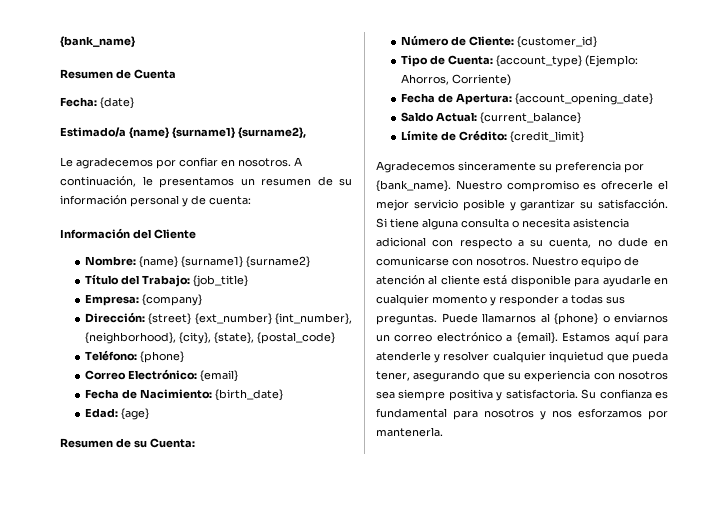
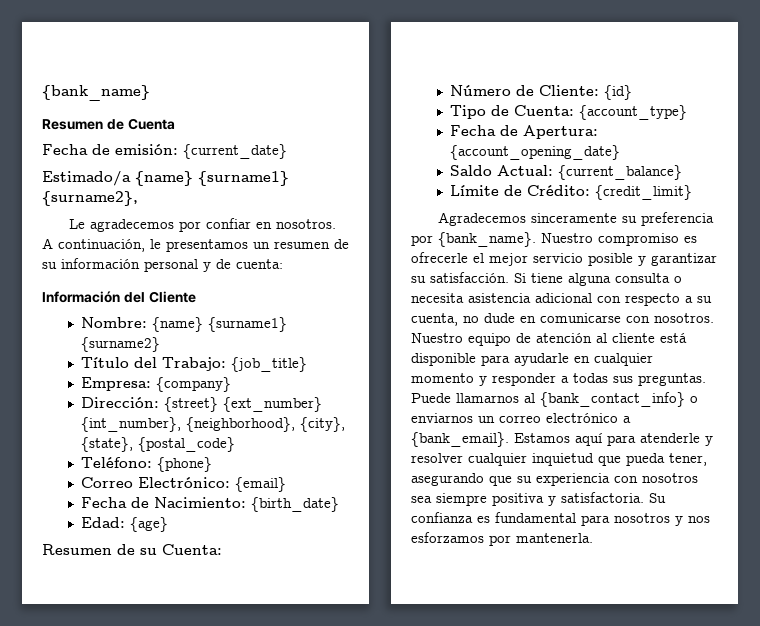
[60,97,134,109] Fecha: {date} -> [42,144,287,159] Fecha de emisión: {current_date}
[517,36,598,48] {customer_id} -> [604,85,633,100] {id}
[585,55,639,67] [401,74,512,86] (Ejemplo: Ahorros, Corriente) -> (688, 112) none
[554,313,598,325] {phone} -> [540,392,685,407] {bank_contact_info}
[516,332,558,344] {email}. -> [411,432,509,447] {bank_email}.

